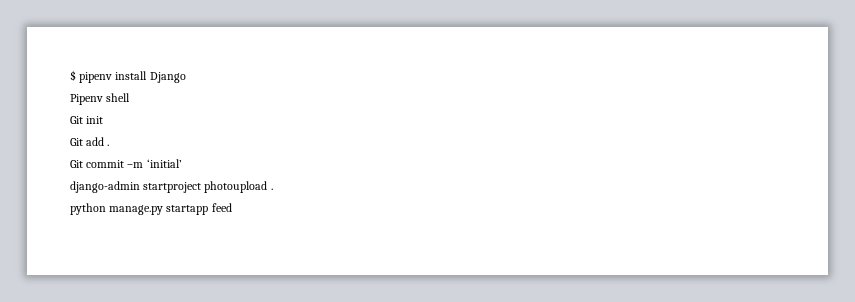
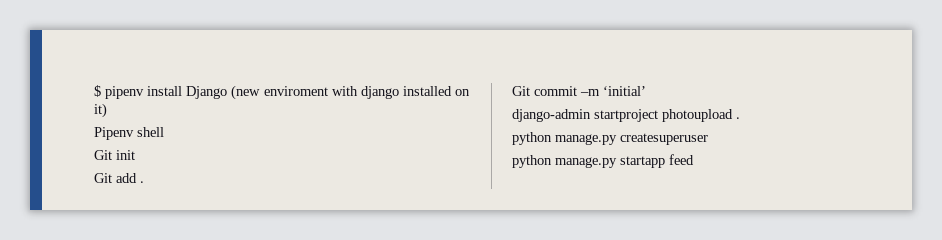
(186, 77) none -> [231,85,470,100] [94,103,107,118] (new enviroment with django installed on it)
(273, 189) none -> [512,132,708,145] // python manage.py createsuperuser

